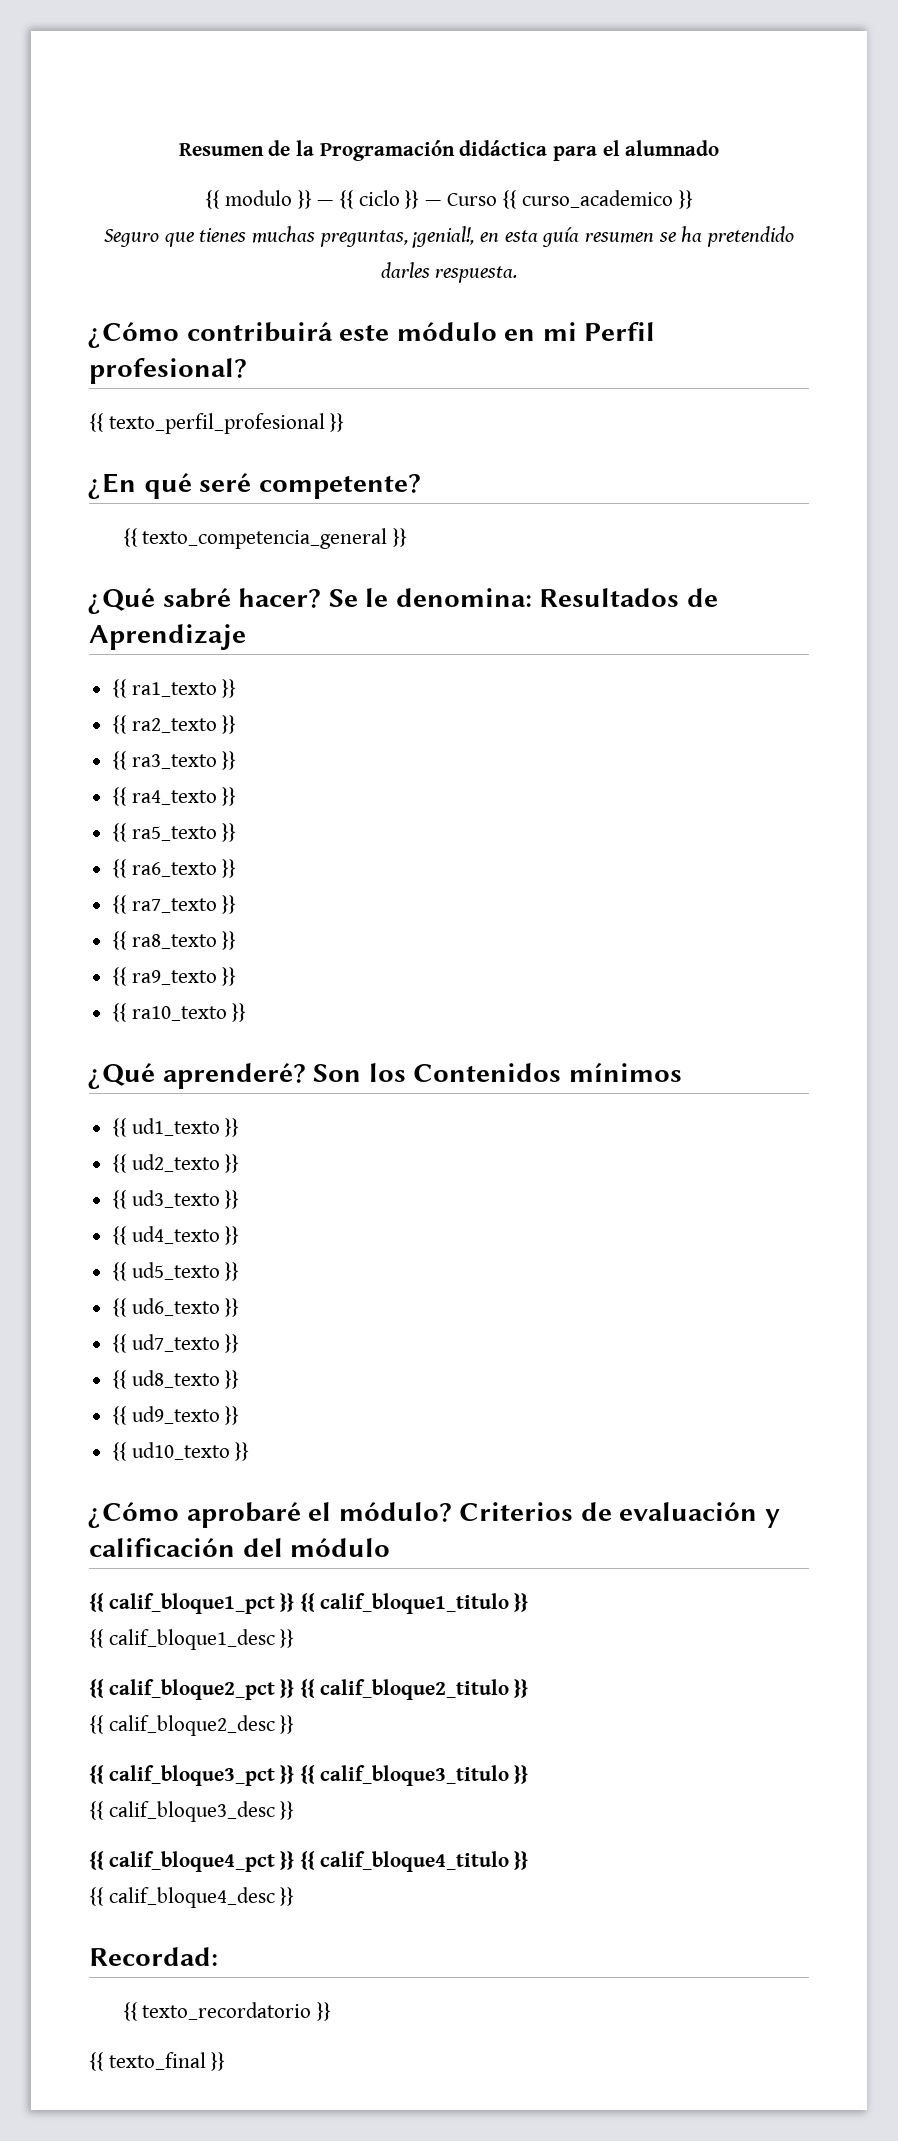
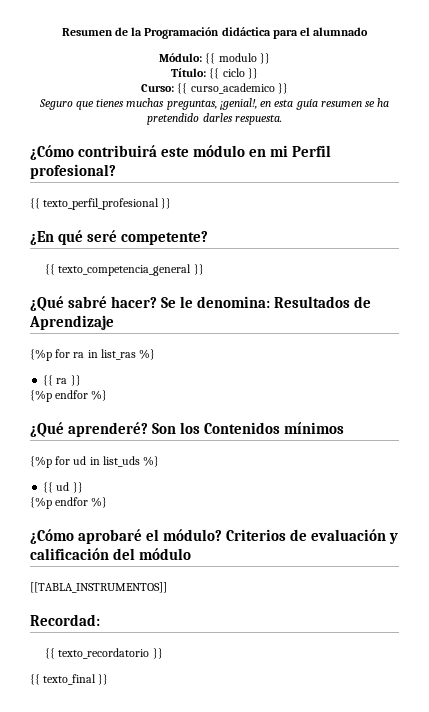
(720, 148) none -> [159,53,203,62] Módulo:
[317,200,334,206] — -> [171,68,207,77] // Título:
[425,193,497,206] — Curso -> [141,84,175,92] // Curso:
[112,679,237,698] [112,715,237,734] [112,751,237,770] [112,787,237,806] [112,823,237,842] [112,859,237,878] [112,895,237,914] [112,931,237,950] [112,967,237,986] [112,1003,247,1022] // {{ ra1_texto }} // {{ ra2_texto }} // {{ ra3_texto }} // {{ ra4_texto }} // {{ ra5_texto }} // {{ ra6_texto }} // {{ ra7_texto }} // {{ ra8_texto }} // {{ ra9_texto }} // {{ ra10_texto }} -> [30,349,156,361] [43,375,81,386] [30,390,108,402] // {%p for ra in list_ras %} // {{ ra }} // {%p endfor %}
[112,1118,240,1137] [112,1154,240,1173] [112,1190,240,1209] [112,1226,240,1245] [112,1262,240,1281] [112,1298,240,1317] [112,1334,240,1353] [112,1370,240,1389] [112,1406,240,1425] [112,1442,250,1461] // {{ ud1_texto }} // {{ ud2_texto }} // {{ ud3_texto }} // {{ ud4_texto }} // {{ ud5_texto }} // {{ ud6_texto }} // {{ ud7_texto }} // {{ ud8_texto }} // {{ ud9_texto }} // {{ ud10_texto }} -> [30,456,160,468] [43,482,83,493] [30,497,108,509] // {%p for ud in list_uds %} // {{ ud }} // {%p endfor %}
[89,1593,529,1614] [89,1629,295,1650] [89,1679,529,1700] [89,1715,295,1736] [89,1765,529,1786] [89,1801,295,1822] [89,1851,529,1872] [89,1887,295,1908] {{ calif_bloque1_pct }} {{ calif_bloque1_titulo }} // {{ calif_bloque1_desc }} // {{ calif_bloque2_pct }} {{ calif_bloque2_titulo }} // {{ calif_bloque2_desc }} // {{ calif_bloque3_pct }} {{ calif_bloque3_titulo }} // {{ calif_bloque3_desc }} // {{ calif_bloque4_pct }} {{ calif_bloque4_titulo }} // {{ calif_bloque4_desc }} -> [30,582,167,593] [[TABLA_INSTRUMENTOS]]

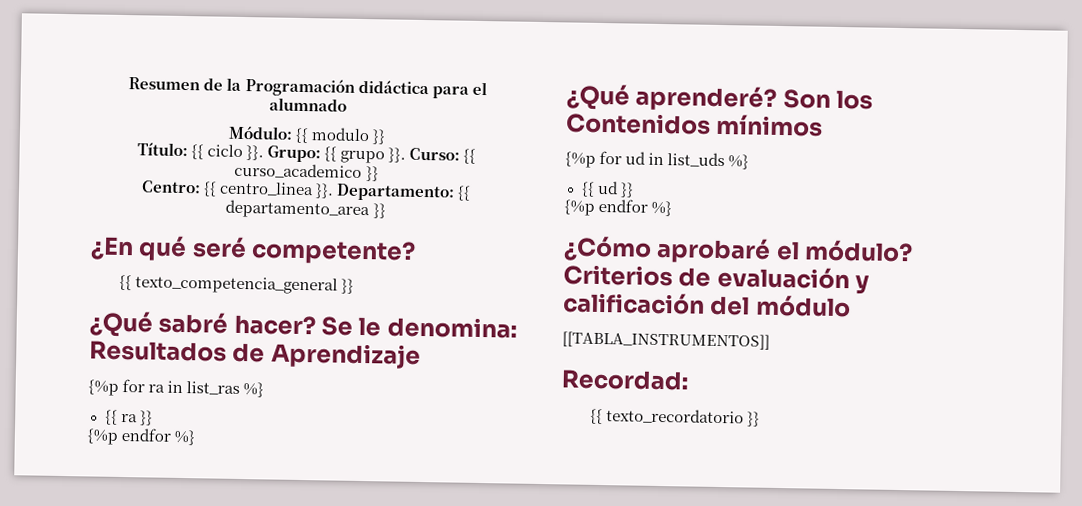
[247,68,258,79] }} // -> [245,145,407,164] }}. Grupo: {{ grupo }}.
[38,98,390,110] [147,113,282,125] [30,145,332,160] [30,164,116,179] [30,198,160,210] Seguro que tienes muchas preguntas, ¡genial!, en esta guía resumen se ha pretendido darles respuesta. // ¿Cómo contribuirá este módulo en mi Perfil profesional? // {{ texto_perfil_profesional -> [140,180,472,202] [225,199,371,220] Centro: {{ centro_linea }}. Departamento: {{ departamento_area
[30,674,109,685] // {{ texto_final }} -> (761, 419) none

